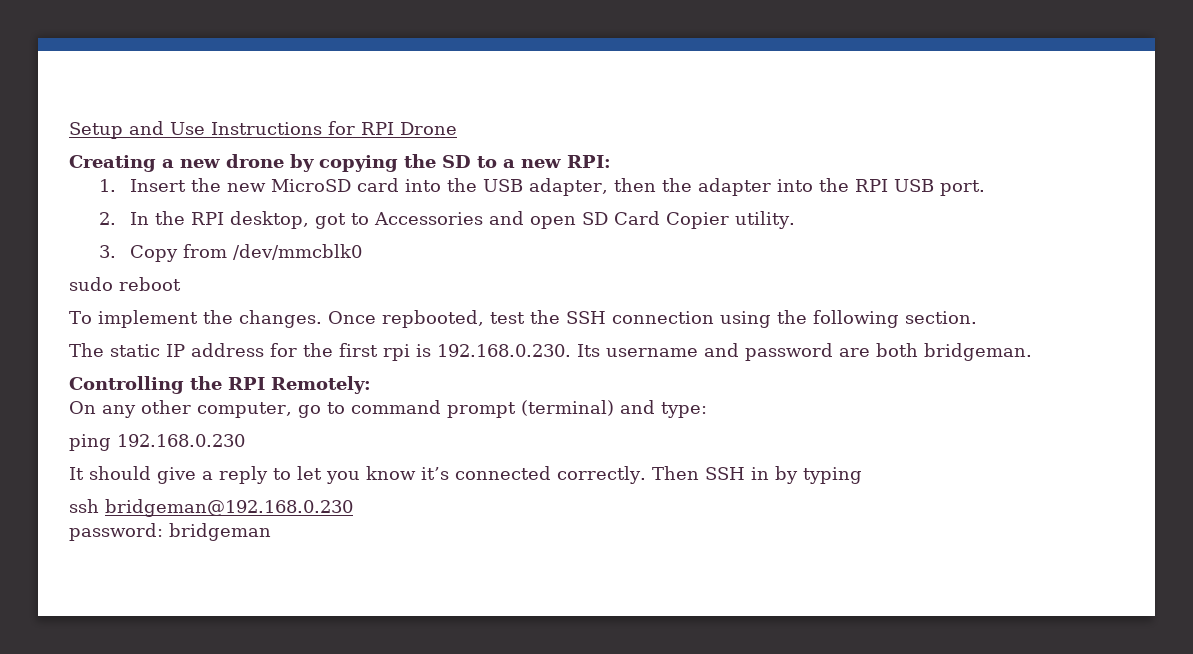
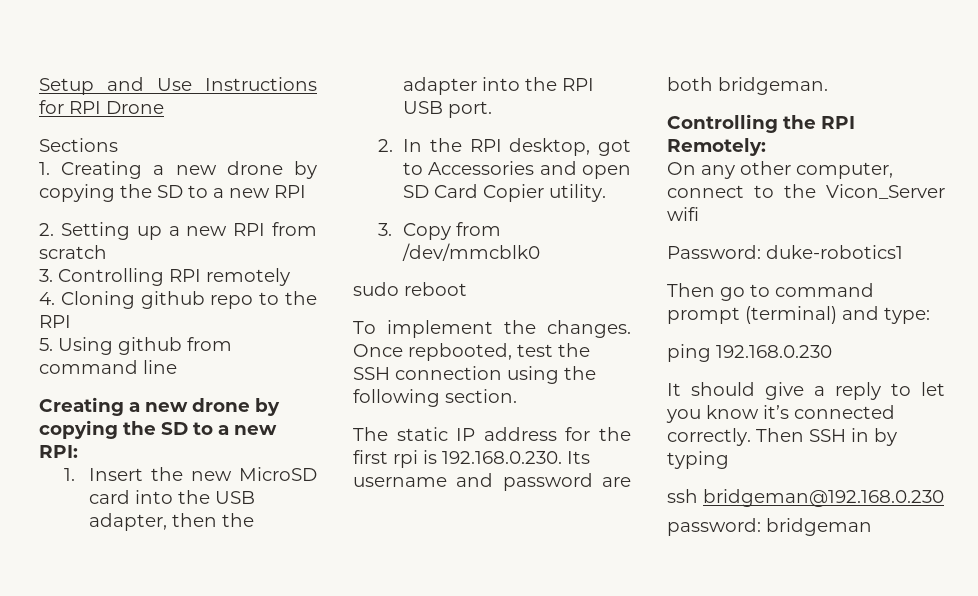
(457, 128) none -> [39,138,118,152] [39,161,317,179] [39,184,306,202] [39,222,317,240] [39,245,107,259] [39,268,290,286] [39,291,317,309] [39,315,71,328] [39,337,232,355] [39,360,177,374] // Sections // 1. Creating a new drone by copying the SD to a new RPI // 2. Setting up a new RPI from scratch // 3. Controlling RPI remotely // 4. Cloning github repo to the RPI // 5. Using github from command line
(292, 410) none -> [667,184,945,199] [667,207,699,221] [667,245,903,259] [667,283,715,297] connect to the Vicon_Server wifi // Password: duke-robotics1 // Then

